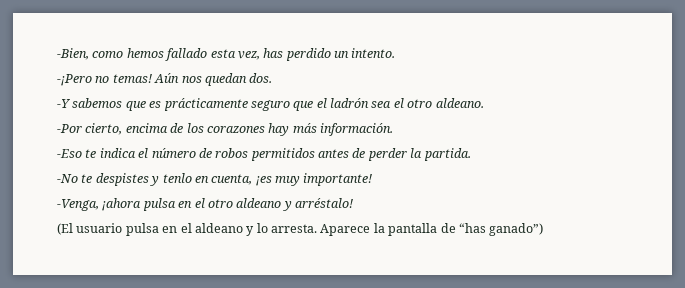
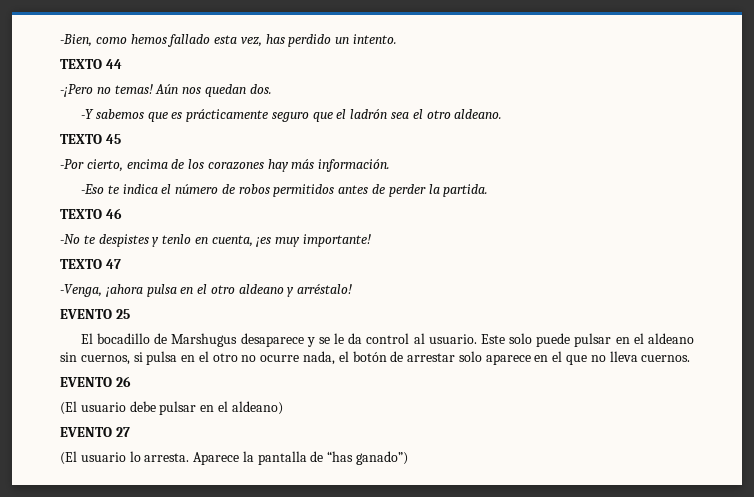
(396, 53) none -> [60,59,122,69] // TEXTO 44
(484, 103) none -> [60,134,121,144] // TEXTO 45
(471, 154) none -> [60,208,122,219] // TEXTO 46
(373, 179) none -> [60,259,121,269] // TEXTO 47
[57,223,255,236] (El usuario pulsa en el aldeano y -> [60,309,130,319] [80,333,694,347] [60,351,691,365] [60,376,131,387] [60,401,283,415] [60,427,130,437] [60,451,126,465] EVENTO 25 // El bocadillo de Marshugus desaparece y se le da control al usuario. Este solo puede pulsar en el aldeano sin cuernos, si pulsa en el otro no ocurre nada, el botón de arrestar solo aparece en el que no lleva cuernos. // EVENTO 26 // (El usuario debe pulsar en el aldeano) // EVENTO 27 // (El usuario

